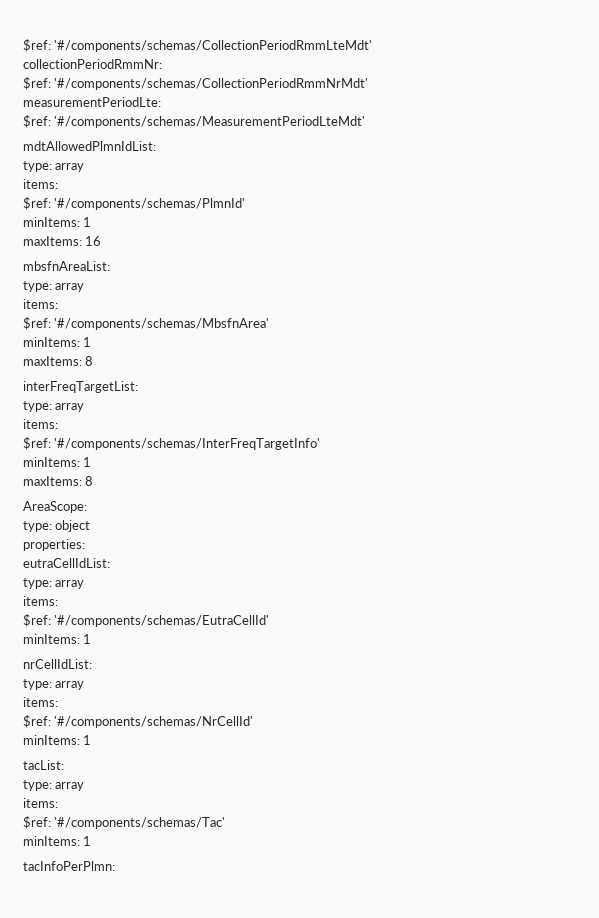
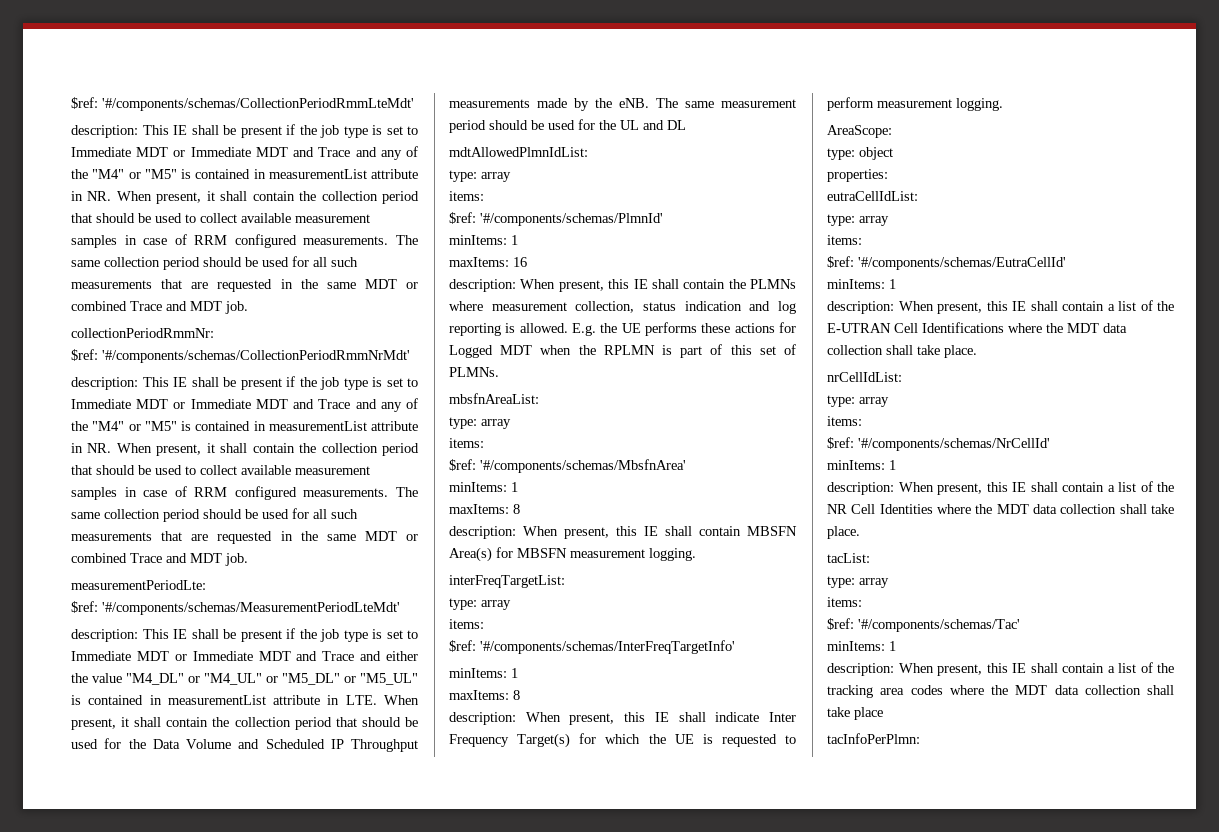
[23,59,162,69] [23,77,369,90] [23,97,161,107] [23,115,366,128] collectionPeriodRmmNr: // $ref: '#/components/schemas/CollectionPeriodRmmNrMdt' // measurementPeriodLte: // $ref: '#/components/schemas/MeasurementPeriodLteMdt' -> [71,124,418,138] [71,146,419,160] [71,169,418,179] [71,191,420,204] [71,213,370,223] [71,234,418,248] [71,256,358,270] [71,279,418,292] [71,301,248,314] [71,328,214,338] [71,349,410,363] [71,376,418,390] [71,398,419,412] [71,421,418,431] [71,443,420,456] [71,465,370,475] [71,486,418,500] [71,508,358,522] [71,531,418,544] [71,553,248,566] [71,580,206,590] [71,601,400,615] [71,628,418,642] [71,651,418,661] [71,673,418,685] [71,695,419,705] [71,717,418,730] [71,738,418,752] [449,98,796,111] [449,119,686,133] description: This IE shall be present if the job type is set to Immediate MDT or Immediate MDT and Trace and any of the "M4" or "M5" is contained in measurementList attribute in NR. When present, it shall contain the collection period that should be used to collect available measurement samples in case of RRM configured measurements. The same collection period should be used for all such measurements that are requested in the same MDT or combined Trace and MDT job. // collectionPeriodRmmNr: // $ref: '#/components/schemas/CollectionPeriodRmmNrMdt' // description: This IE shall be present if the job type is set to Immediate MDT or Immediate MDT and Trace and any of the "M4" or "M5" is contained in measurementList attribute in NR. When present, it shall contain the collection period that should be used to collect available measurement samples in case of RRM configured measurements. The same collection period should be used for all such measurements that are requested in the same MDT or combined Trace and MDT job. // measurementPeriodLte: // $ref: '#/components/schemas/MeasurementPeriodLteMdt' // description: This IE shall be present if the job type is set to Immediate MDT or Immediate MDT and Trace and either the value "M4_DL" or "M4_UL" or "M5_DL" or "M5_UL" is contained in measurementList attribute in LTE. When present, it shall contain the collection period that should be used for the Data Volume and Scheduled IP Throughput measurements made by the eNB. The same measurement period should be used for the UL and DL
(102, 241) none -> [449,279,796,292] [449,301,796,314] [449,322,796,336] [449,344,796,358] [449,367,499,377] // description: When present, this IE shall contain the PLMNs where measurement collection, status indication and log reporting is allowed. E.g. the UE performs these actions for Logged MDT when the RPLMN is part of this set of PLMNs.
(94, 361) none -> [449,526,797,539] [449,547,696,562] // description: When present, this IE shall contain MBSFN Area(s) for MBSFN measurement logging.
(94, 481) none -> [449,712,796,725] [449,733,796,748] [827,97,1003,111] // description: When present, this IE shall indicate Inter Frequency Target(s) for which the UE is requested to perform measurement logging.
(92, 639) none -> [827,300,1174,314] [827,322,1127,333] [827,345,977,358] // description: When present, this IE shall contain a list of the E-UTRAN Cell Identifications where the MDT data collection shall take place.
(92, 740) none -> [827,481,1174,495] [827,504,1174,514] [827,526,860,539] // description: When present, this IE shall contain a list of the NR Cell Identities where the MDT data collection shall take place.
(92, 841) none -> [827,662,1174,676] [827,685,1174,698] [827,707,883,720] // description: When present, this IE shall contain a list of the tracking area codes where the MDT data collection shall take place

